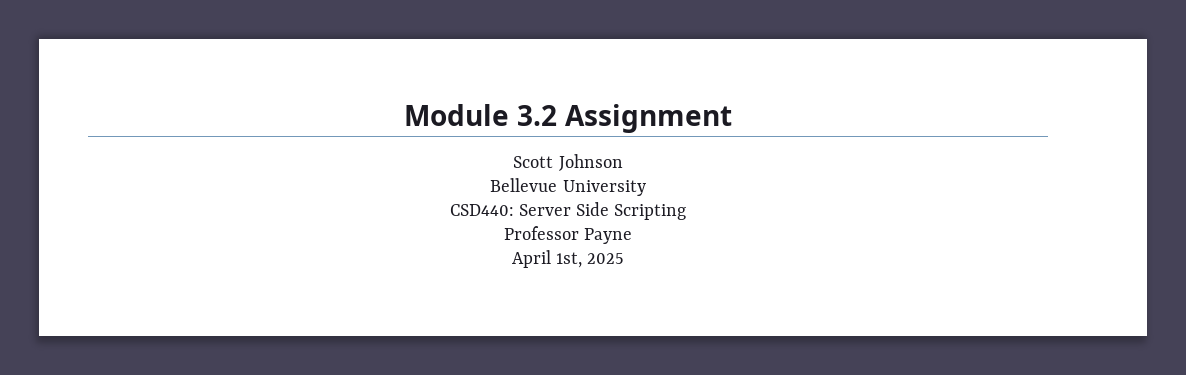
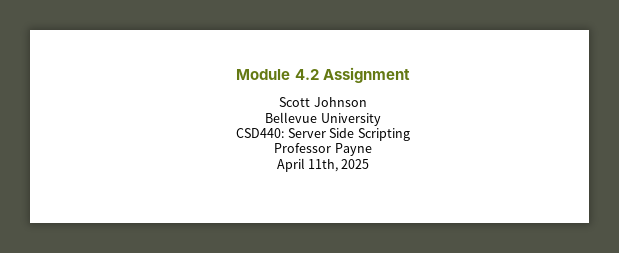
[517,105,557,126] 3.2 -> [294,69,319,80] 4.2
[556,252,582,268] 1st, -> [308,159,338,172] 11th,

